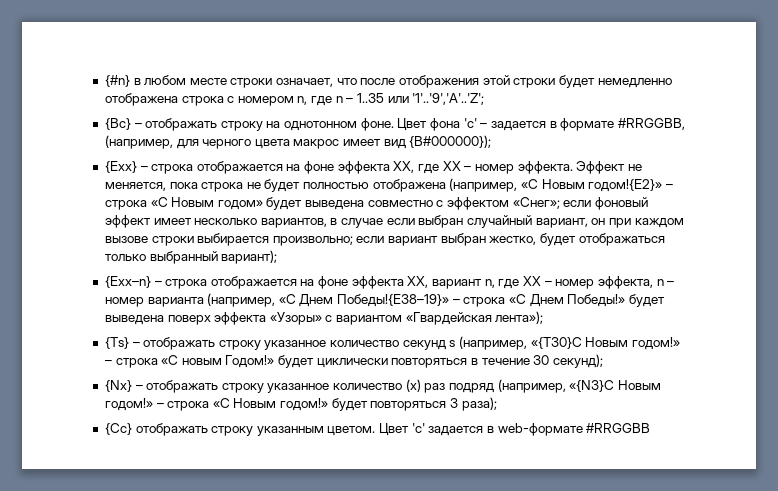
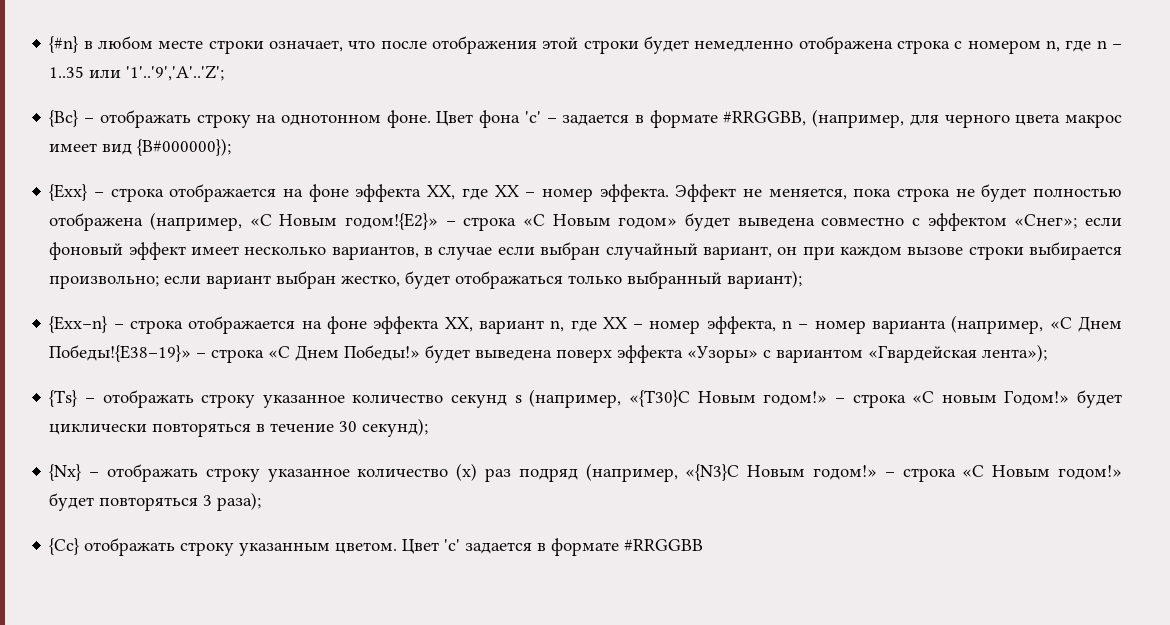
[497,423,583,436] web-формате -> [551,538,620,556] формате

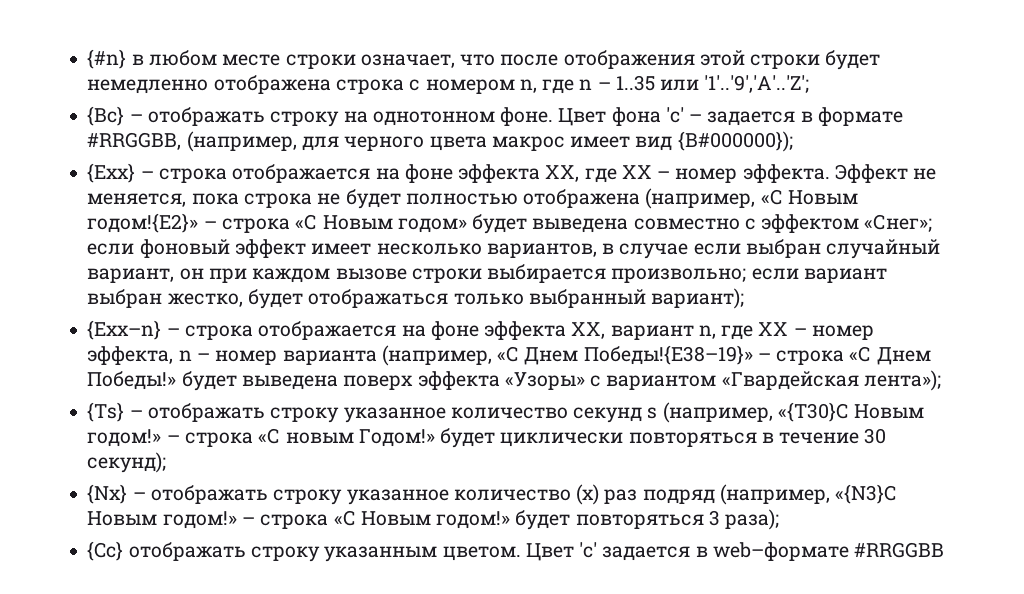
[551,538,620,556] формате -> [712,542,849,561] web–формате

